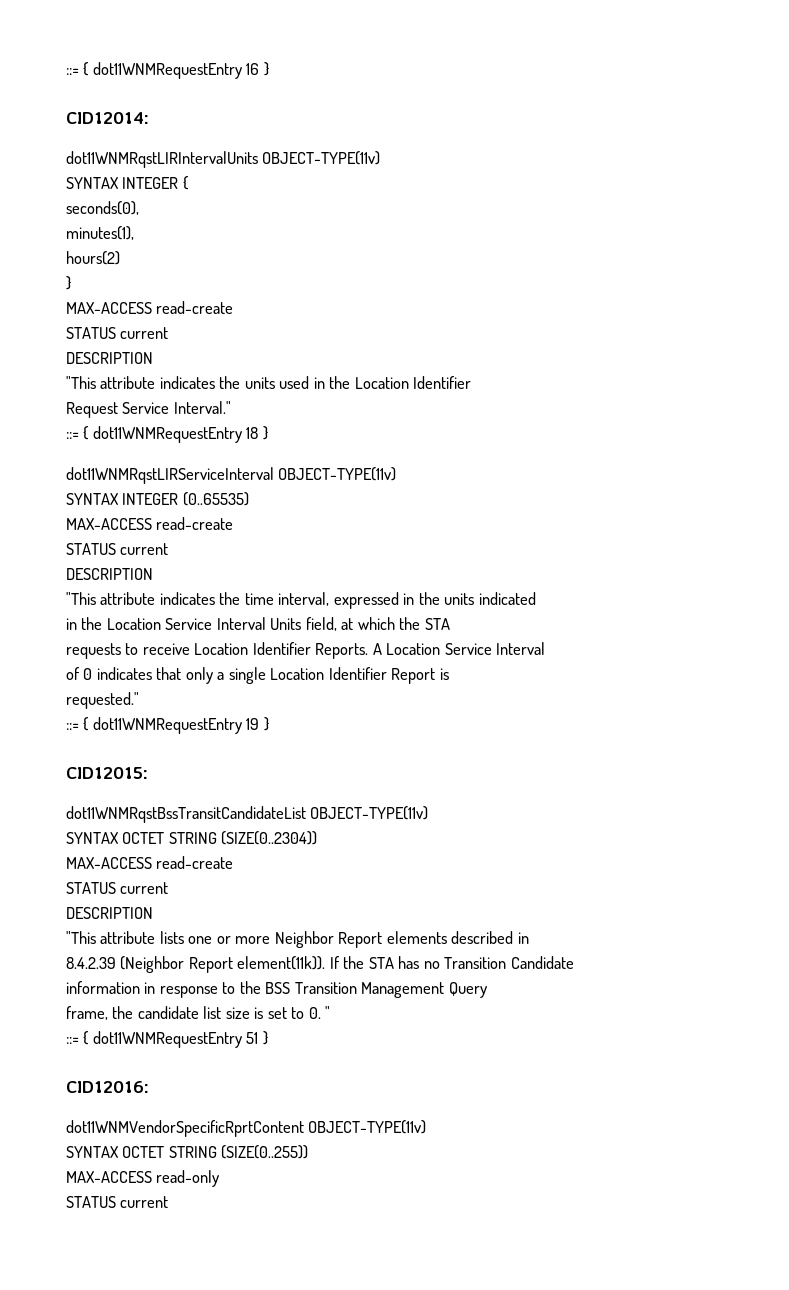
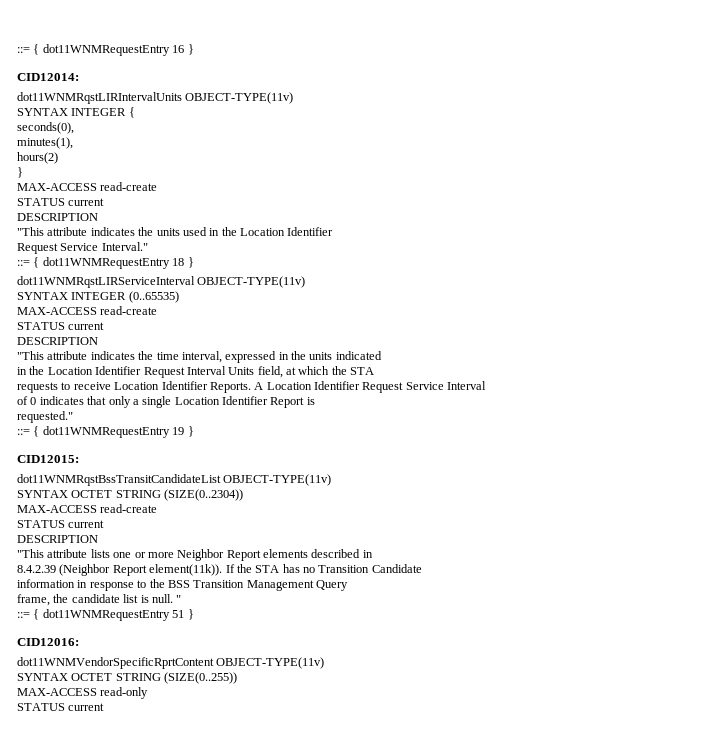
[165,618,213,630] Service -> [95,366,185,378] Identifier Request
(441, 649) none -> [314,381,404,393] Identifier Request
[225,1007,321,1019] size is set to 0. -> [140,594,173,603] is null.

